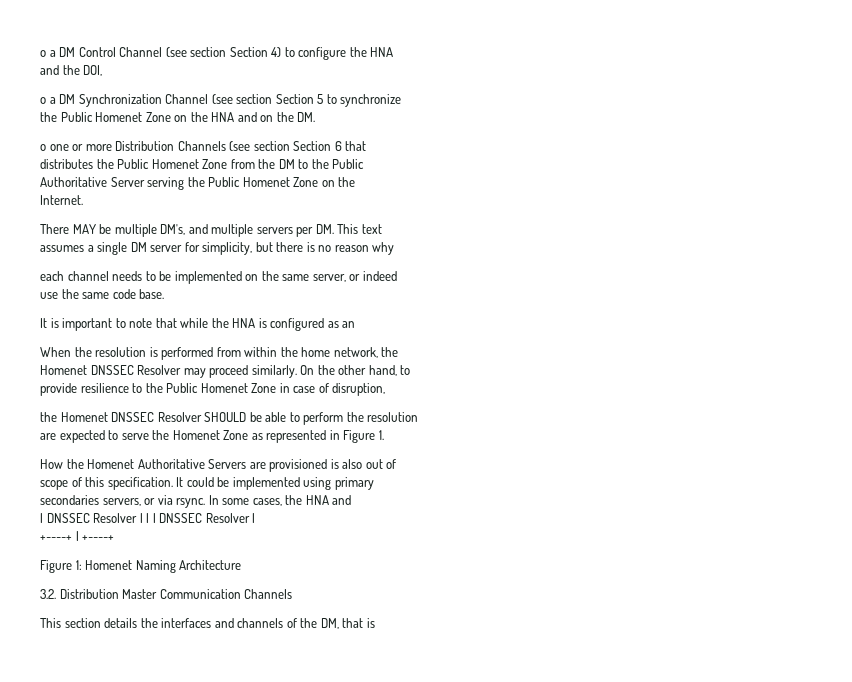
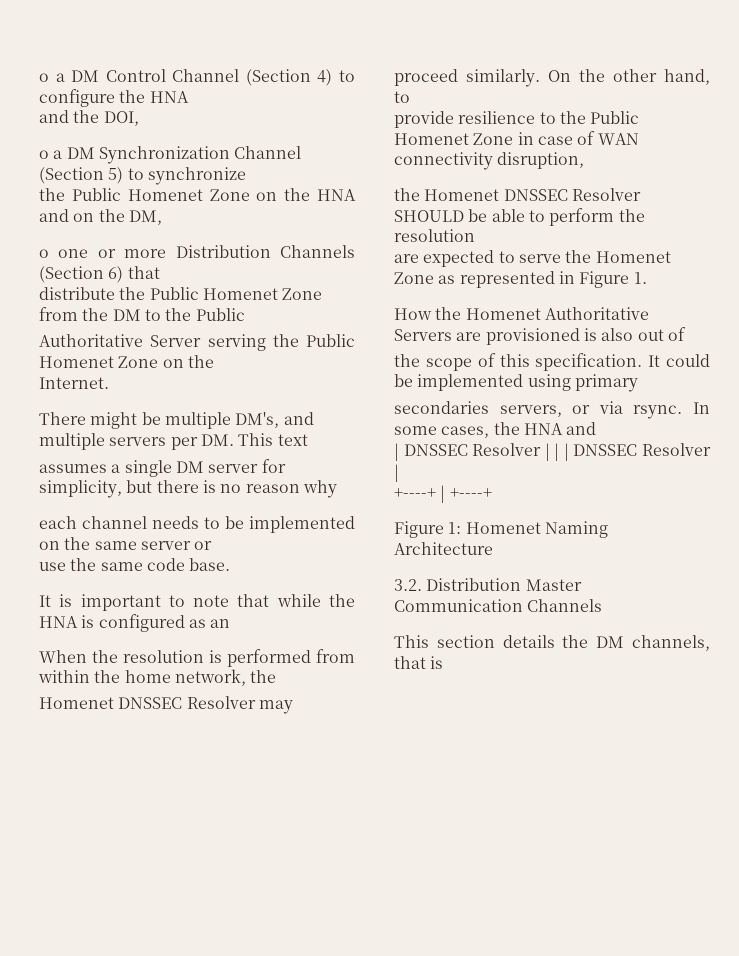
[165,47,268,57] (see section Section -> [245,69,311,86] (Section
[211,94,324,104] (see section Section 5 -> [39,167,124,184] (Section 5)
[297,112,316,122] DM. -> [128,210,162,225] DM,
[229,141,342,151] (see section Section 6 -> [39,266,124,283] (Section 6)
[40,159,93,169] distributes -> [39,287,115,300] distribute
[72,224,96,234] MAY -> [90,412,138,429] might
[312,271,397,282] server, or indeed -> [140,541,213,550] server or
(329, 388) none -> [597,133,639,145] [394,152,493,170] WAN connectivity
(397, 464) none -> [394,354,420,367] the
[161,618,339,629] interfaces and channels of the DM, -> [596,635,710,651] DM channels,

